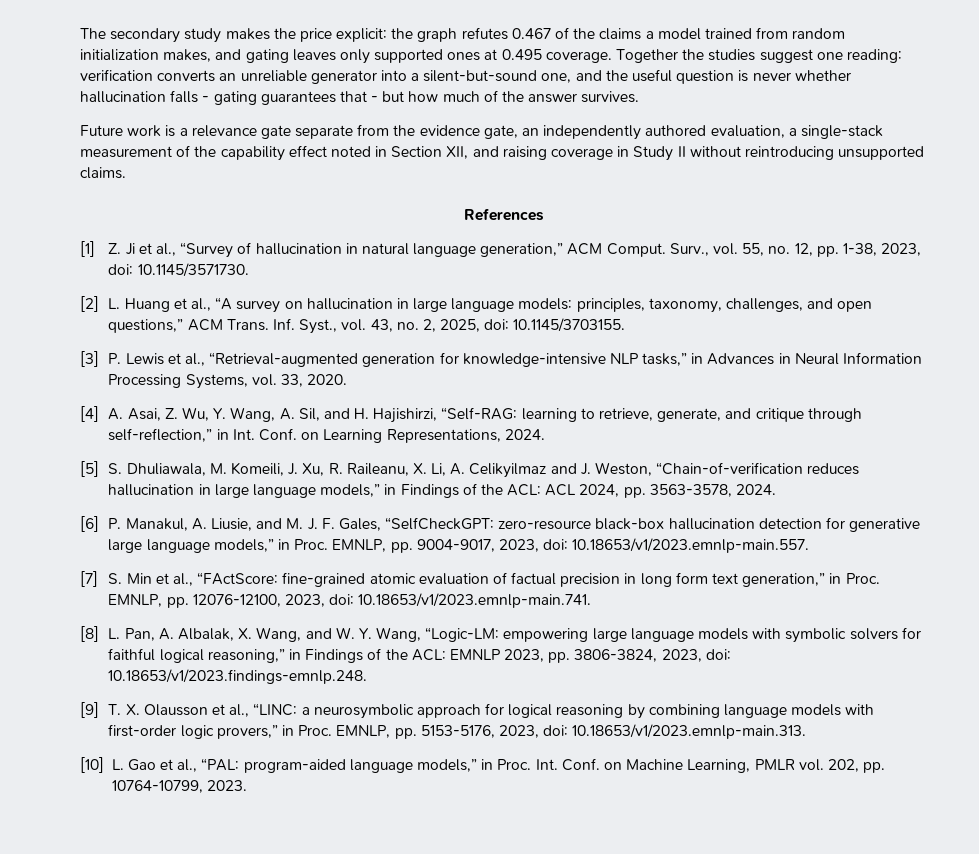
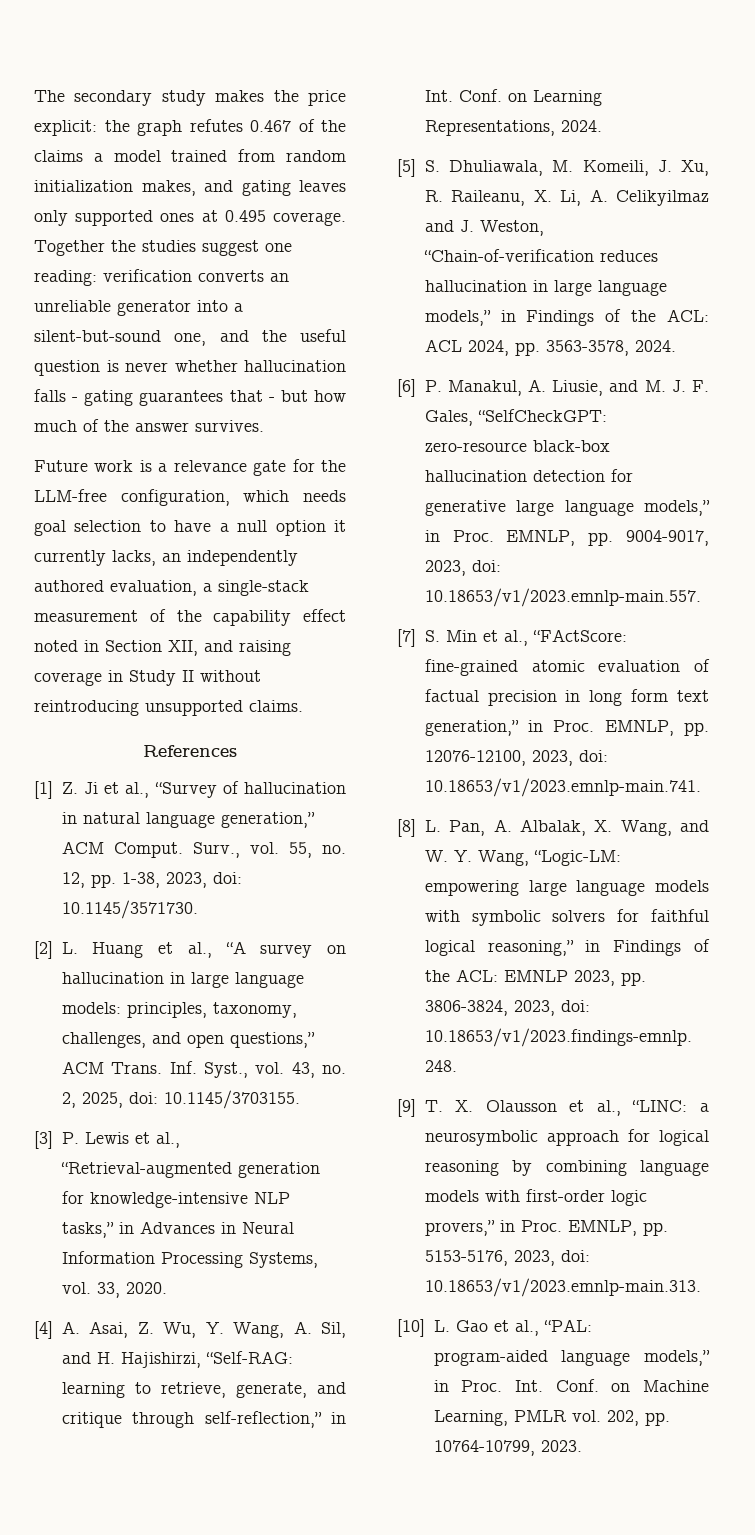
[295,124,518,139] separate from the evidence gate, -> [292,459,346,472] [34,489,346,506] [34,520,346,536] [34,550,156,566] for the LLM-free configuration, which needs goal selection to have a null option it currently lacks,

